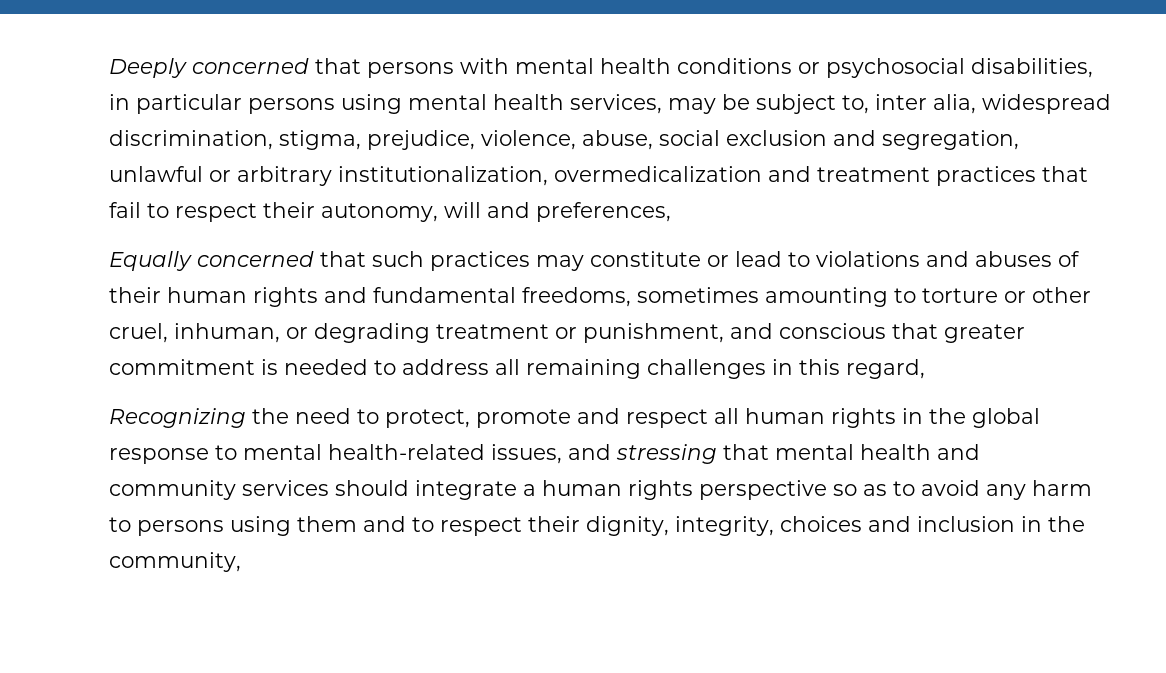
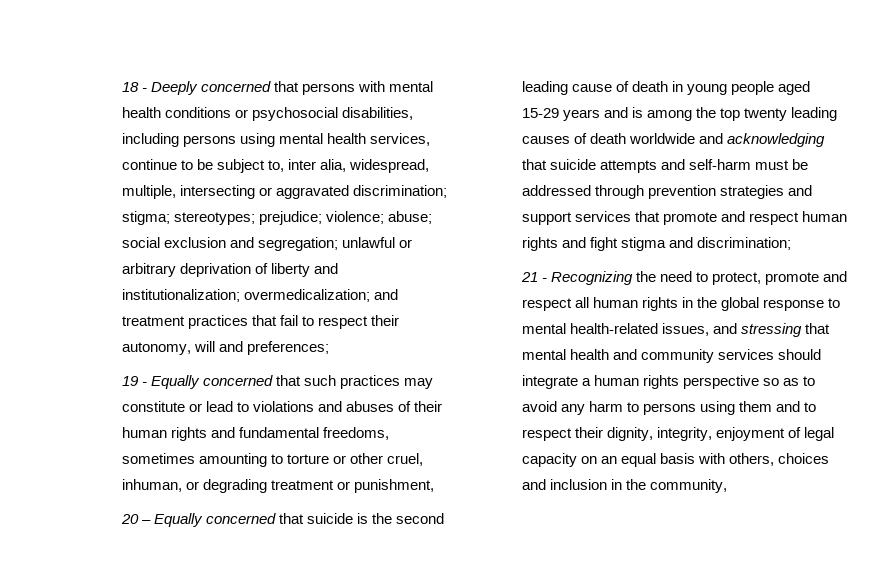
(109, 68) none -> [121,82,147,92] 18 -
[109,94,243,114] in particular -> [121,133,179,147] including
[668,98,717,114] may -> [121,159,193,170] continue to
[982,94,1112,114] [109,130,654,150] widespread discrimination, stigma, prejudice, violence, abuse, -> [348,159,429,173] [121,185,447,199] [121,211,432,225] widespread, multiple, intersecting or aggravated discrimination; stigma; stereotypes; prejudice; violence; abuse;
[882,130,1020,150] segregation, -> [257,237,338,251] segregation;
[338,166,763,186] institutionalization, overmedicalization -> [179,263,338,277] [121,289,370,302] deprivation of liberty and institutionalization; overmedicalization;
[536,202,672,222] preferences, // -> [246,341,329,355] [121,376,147,386] preferences; // 19 -
[730,323,1026,343] [109,359,926,379] and conscious that greater commitment is needed to address all remaining challenges in this regard, // -> [120,513,444,527] [521,81,810,95] [521,107,837,121] [521,133,825,147] [521,159,808,173] [521,185,812,199] [521,211,847,225] [521,237,791,251] [520,272,547,282] // 20 – Equally concerned that suicide is the second leading cause of death in young people aged 15-29 years and is among the top twenty leading causes of death worldwide and acknowledging that suicide attempts and self-harm must be addressed through prevention strategies and support services that promote and respect human rights and fight stigma and discrimination; // 21 -
(775, 526) none -> [715,427,834,441] [521,453,774,467] enjoyment of legal capacity on an equal basis with others,

